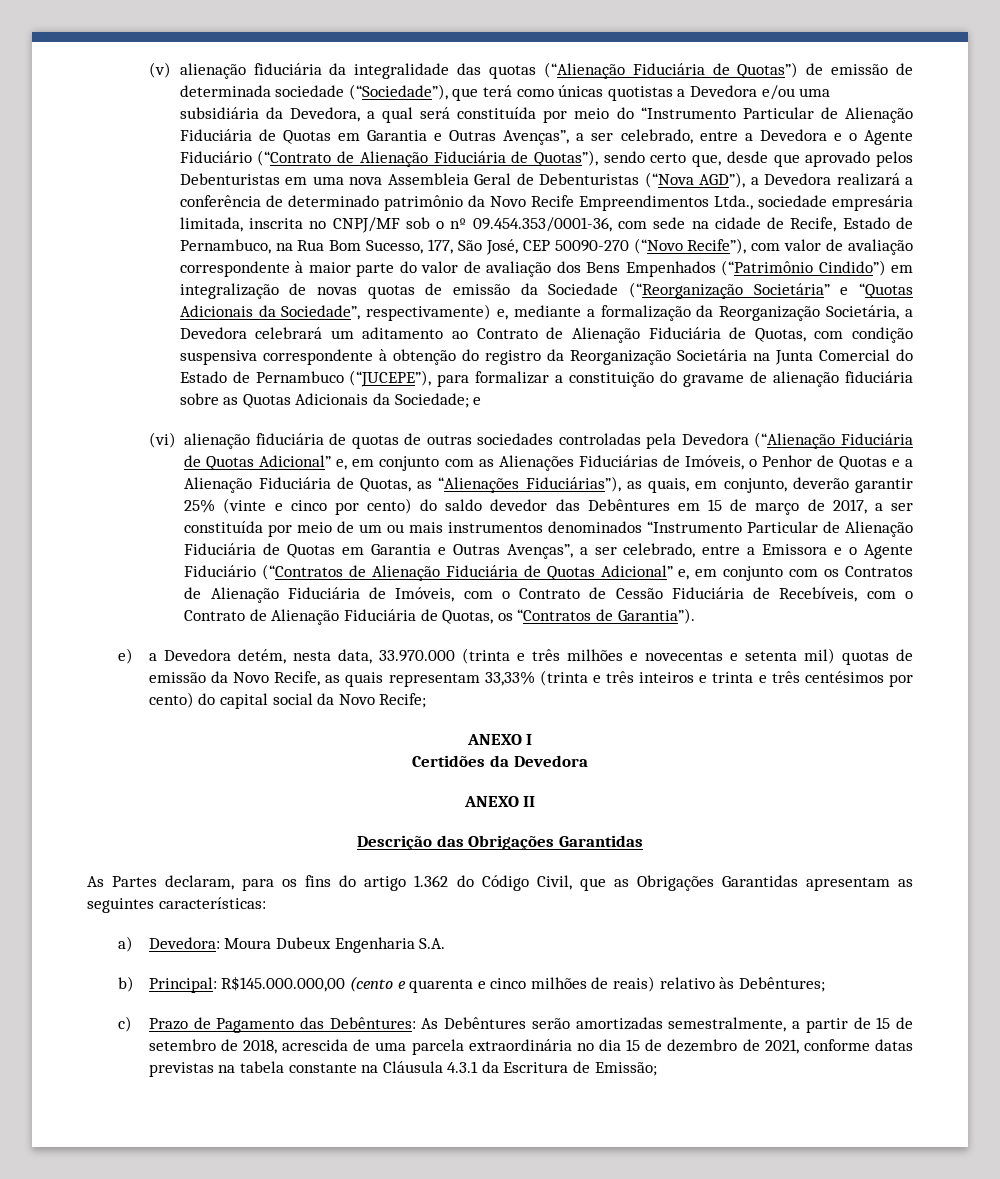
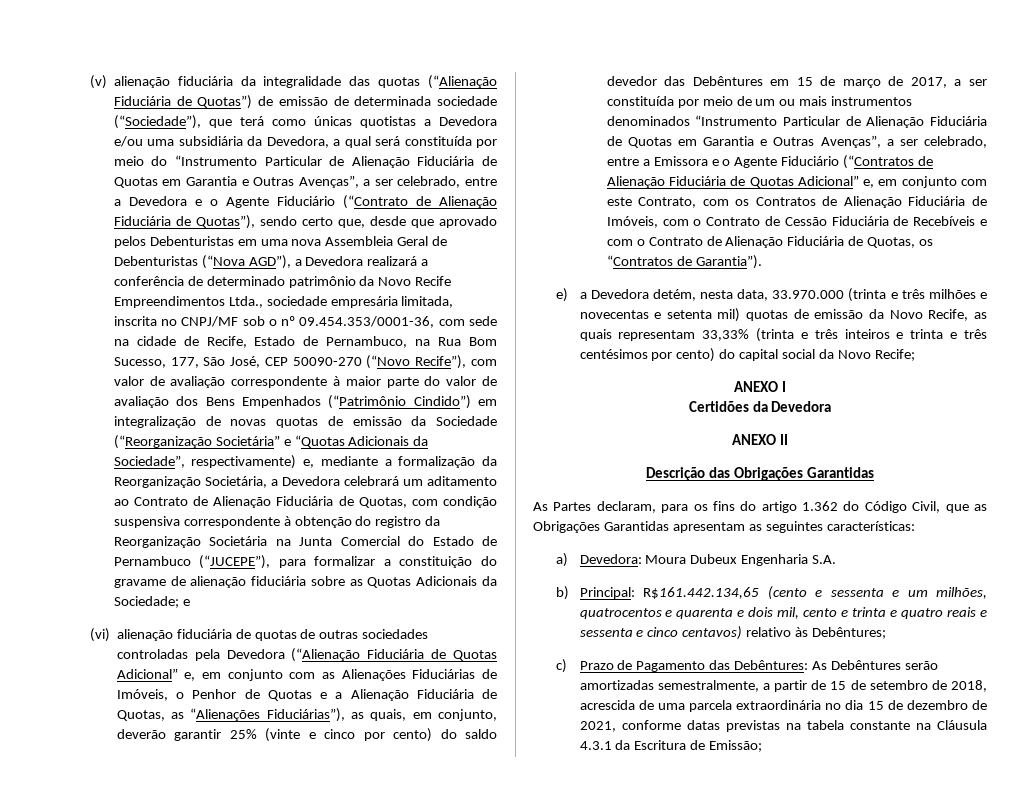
(819, 573) none -> [606,197,729,208] este Contrato, com
[779,587,858,602] Recebíveis, -> [913,216,987,226] Recebíveis e
[221,976,346,992] R$145.000.000,00 -> [643,587,760,599] R$161.442.134,65
[409,976,656,993] quarenta e cinco milhões de reais) -> [830,587,988,599] [579,607,988,619] [579,626,743,640] sessenta e um milhões, quatrocentos e quarenta e dois mil, cento e trinta e quatro reais e sessenta e cinco centavos)

